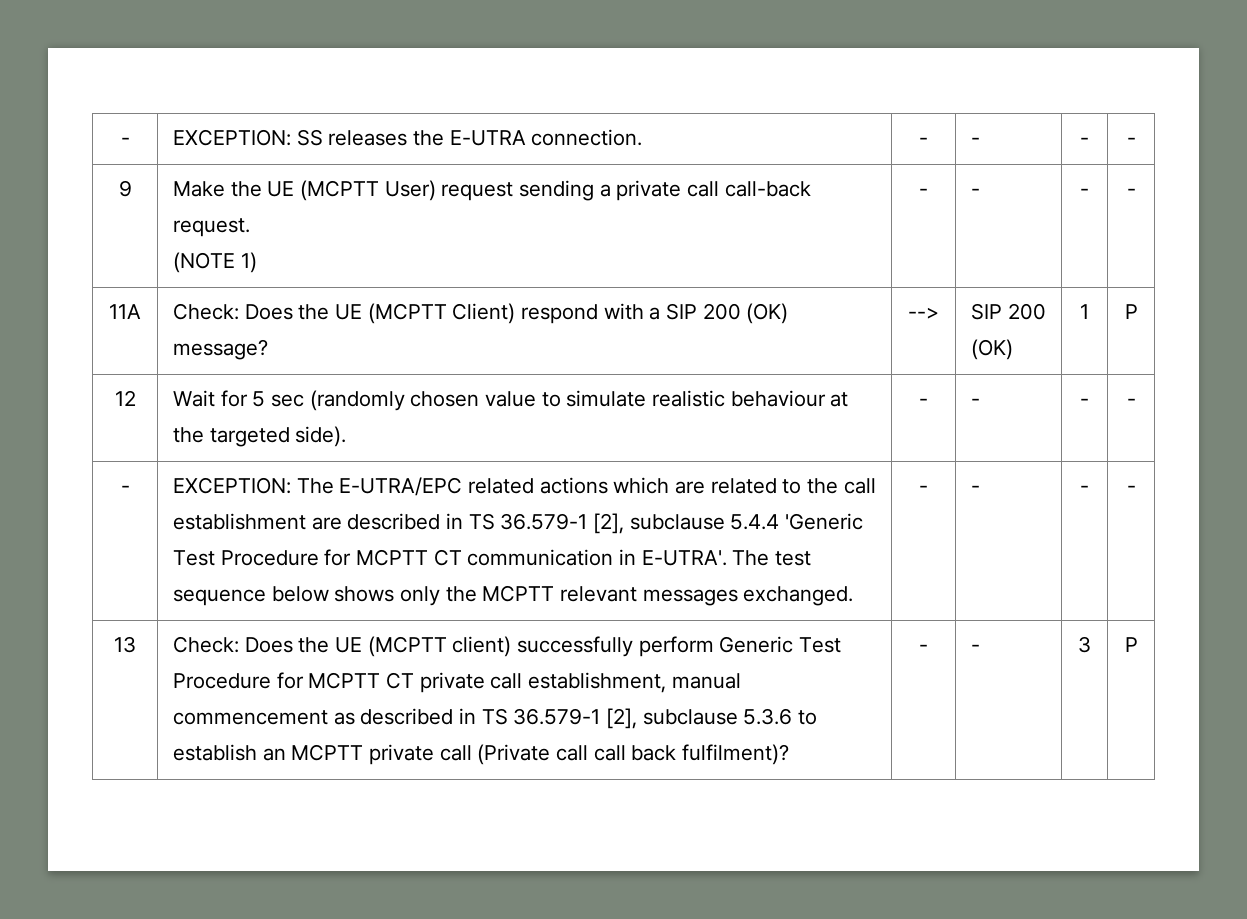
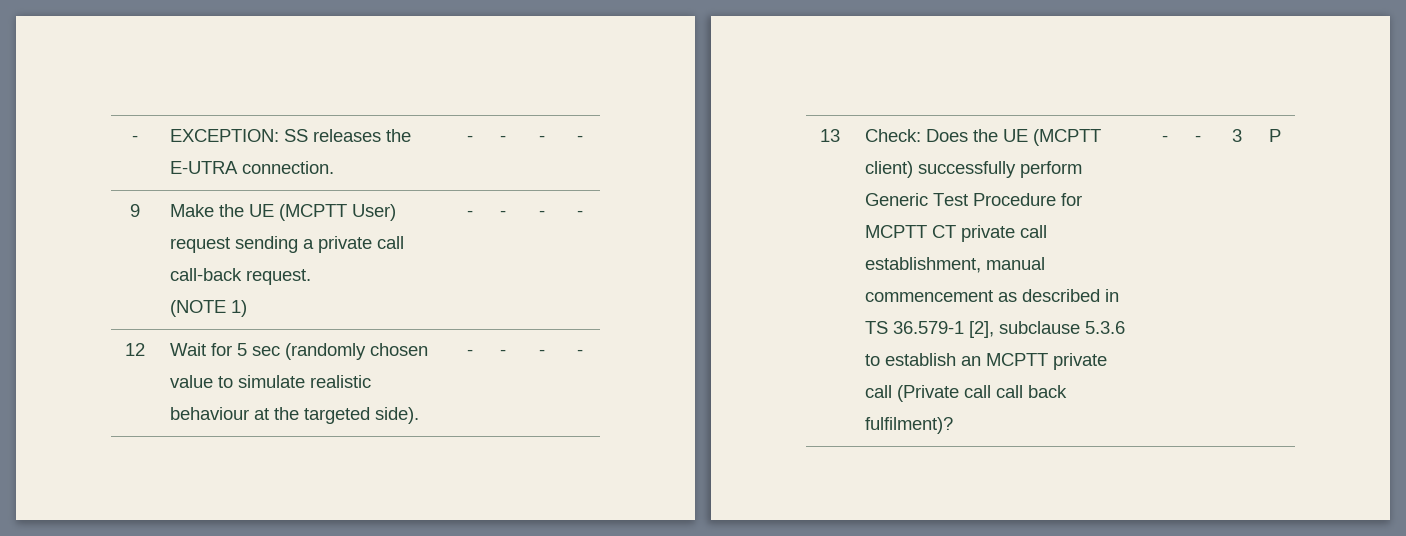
[109,304,141,319] [173,303,789,324] [173,339,269,360] [908,307,939,319] [971,303,1046,320] [971,339,1014,360] [1080,304,1089,319] [1124,304,1138,319] // 11A | Check: Does the UE (MCPTT Client) respond with a SIP 200 (OK) message? | --> | SIP 200 (OK) | 1 | P -> (583, 213) none
[120,485,130,493] [173,477,876,496] [173,513,864,534] [173,549,812,566] [173,585,854,606] [919,485,928,493] [971,485,981,493] [1080,485,1089,493] [1126,485,1136,493] // - | EXCEPTION: The E-UTRA/EPC related actions which are related to the call establishment are described in TS 36.579-1 [2], subclause 5.4.4 'Generic Test Procedure for MCPTT CT communication in E-UTRA'. The test sequence below shows only the MCPTT relevant messages exchanged. | - | - | - | - -> (583, 352) none

